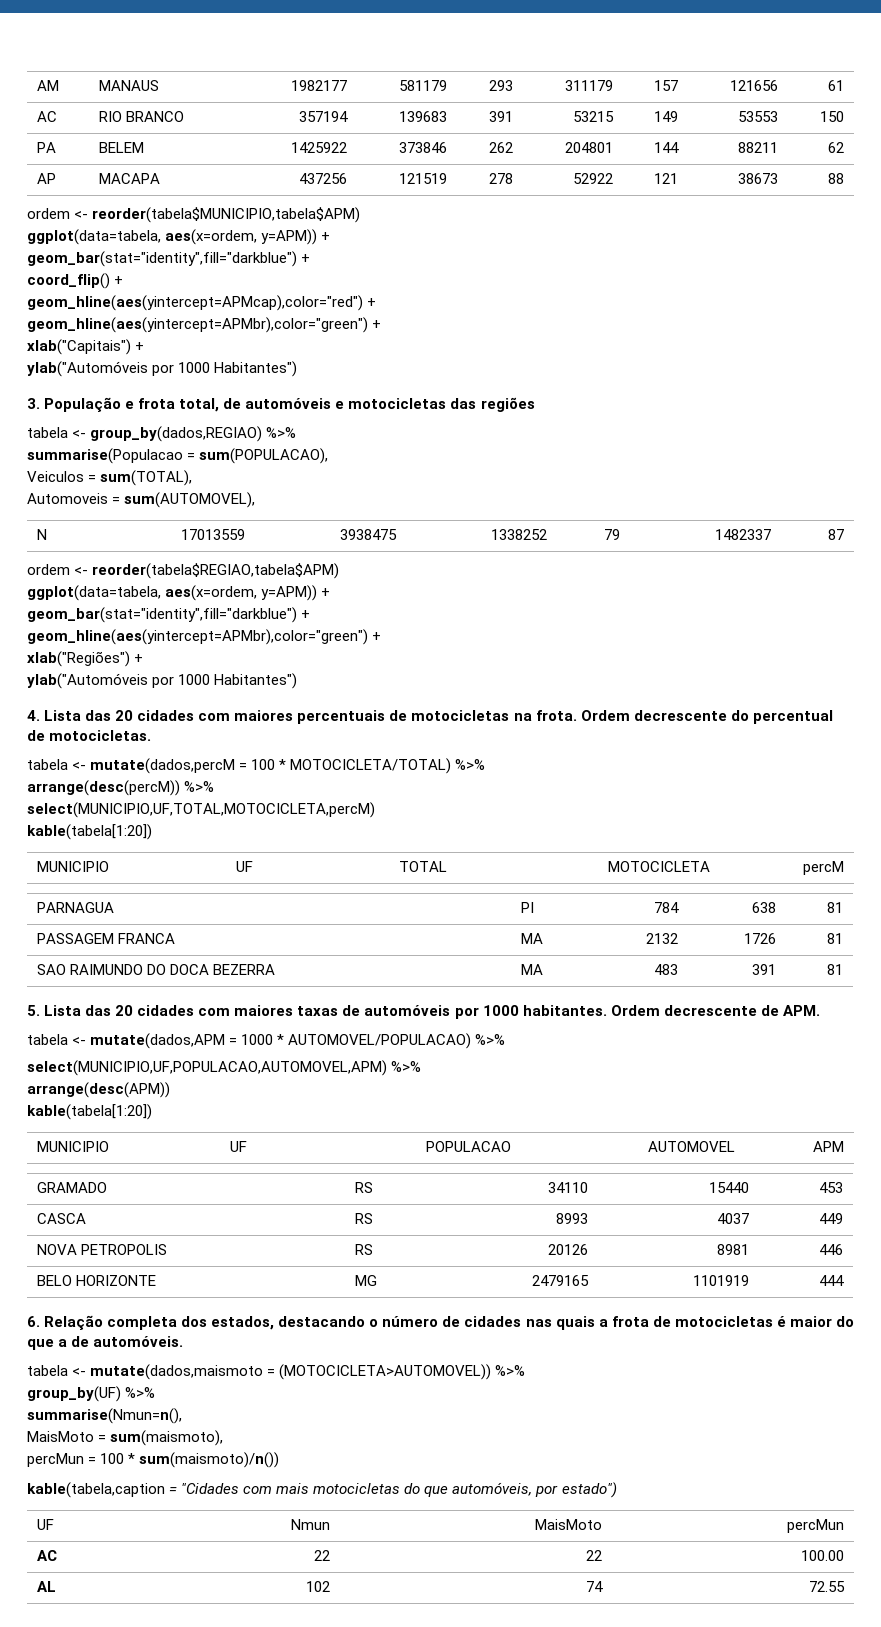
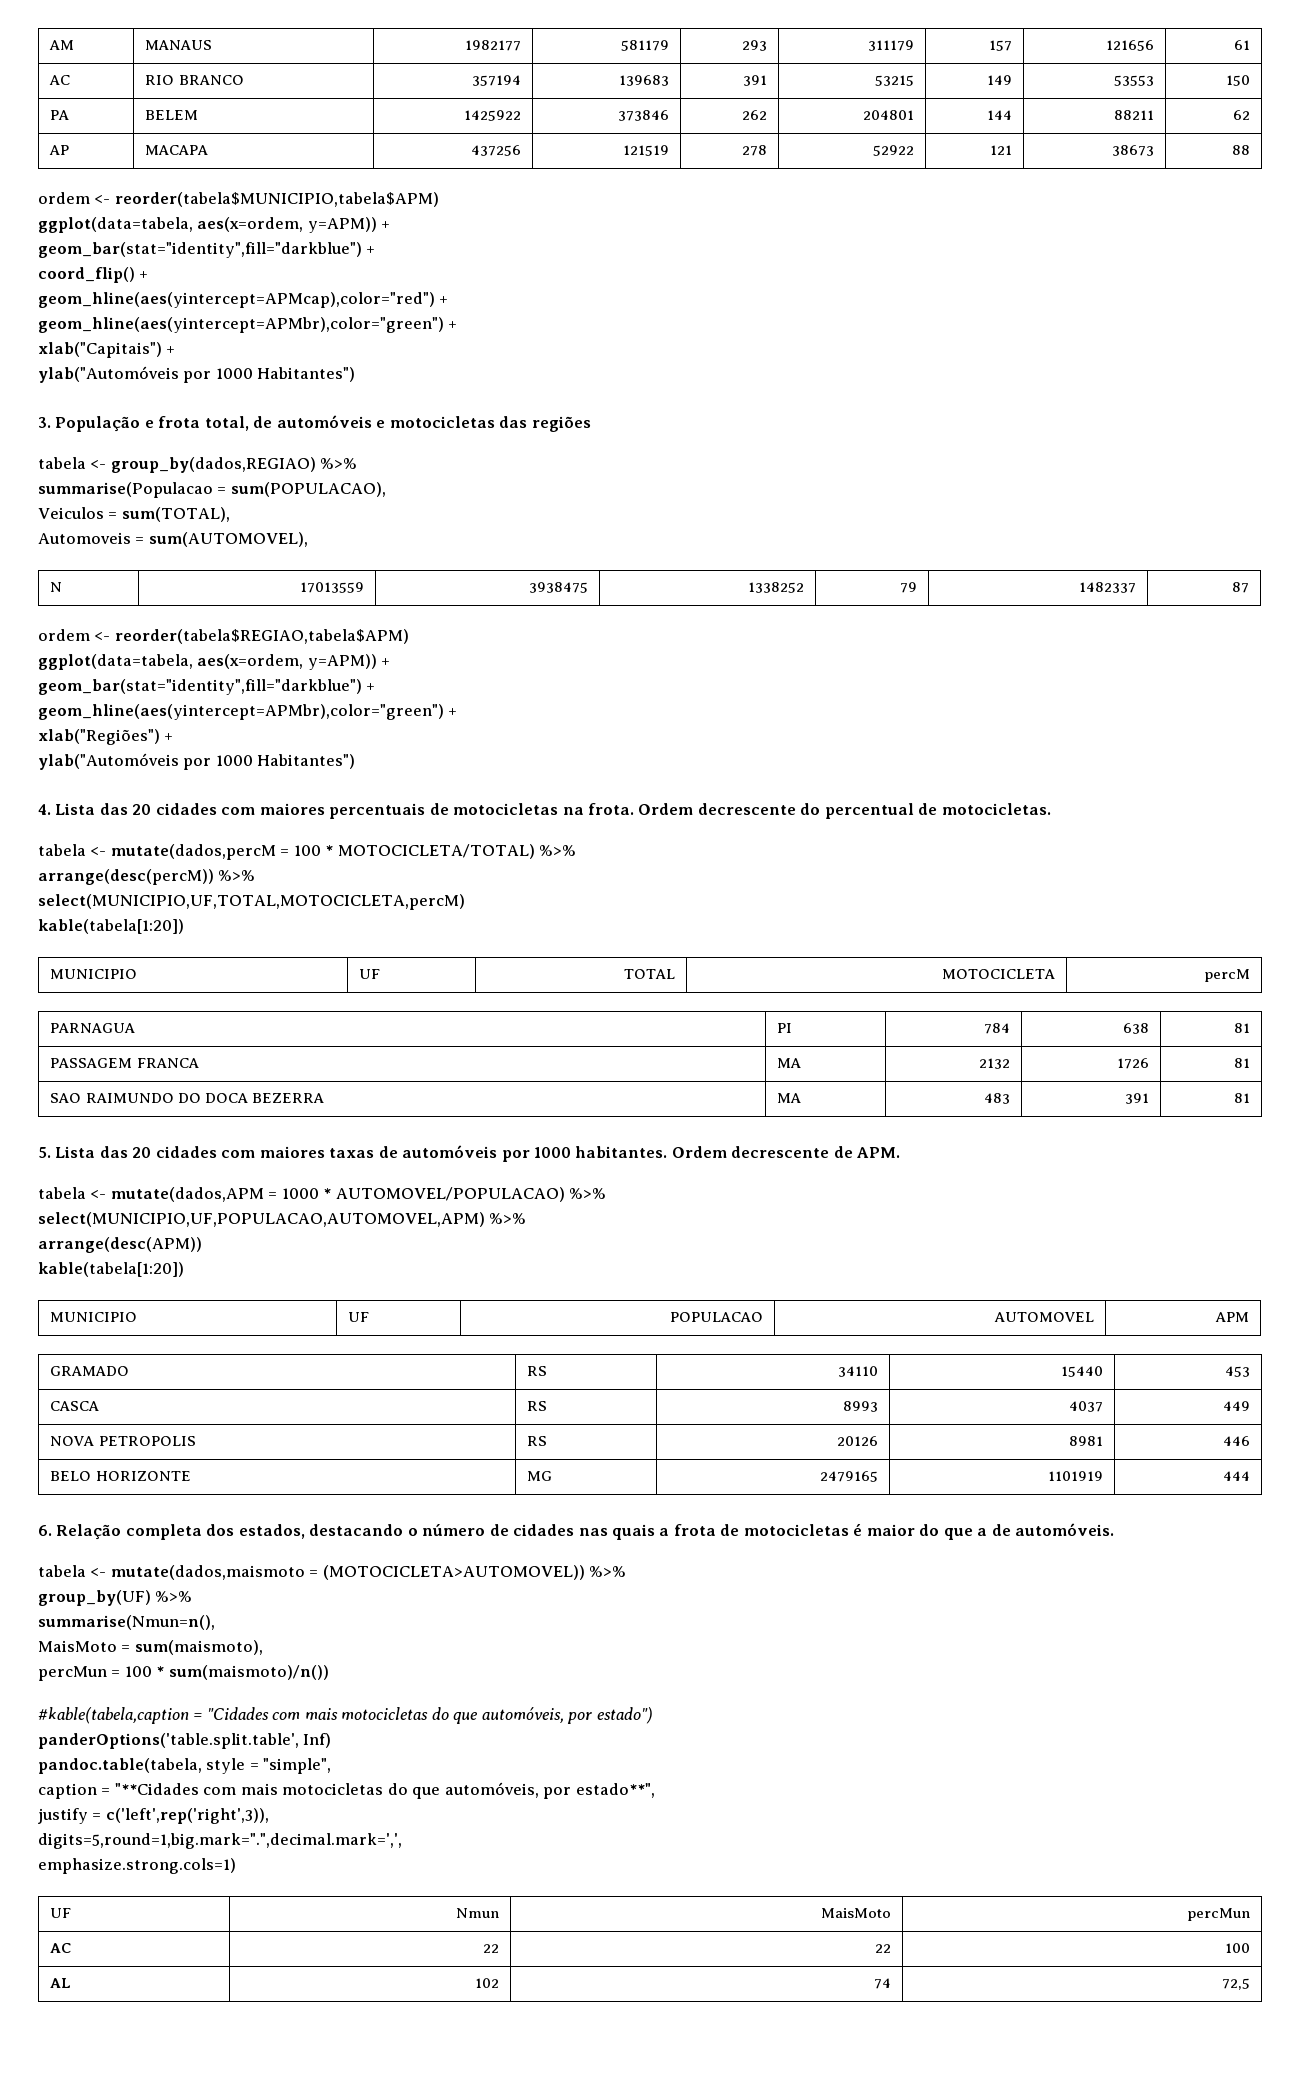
[27,1482,165,1498] kable(tabela,caption -> [38,1707,189,1724] #kable(tabela,caption
(617, 1490) none -> [38,1733,332,1749] [38,1758,332,1774] [38,1782,655,1799] [38,1808,269,1824] [38,1833,402,1849] [38,1858,236,1874] // panderOptions('table.split.table', Inf) // pandoc.table(tabela, style = "simple", // caption = "**Cidades com mais motocicletas do que automóveis, por estado**", // justify = c('left',rep('right',3)), // digits=5,round=1,big.mark=".",decimal.mark=',', // emphasize.strong.cols=1)
[800,1550,844,1561] 100.00 -> [1224,1943,1250,1953] 100
[808,1581,845,1592] 72.55 -> [1221,1978,1250,1990] 72,5

